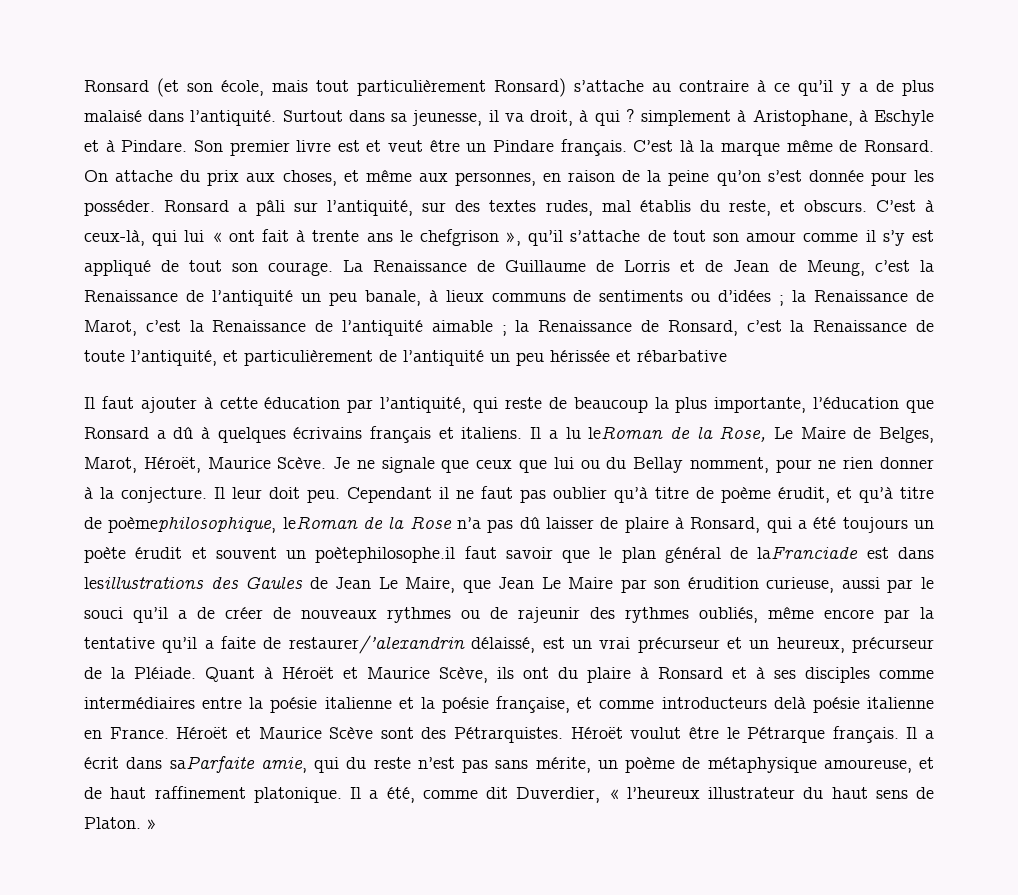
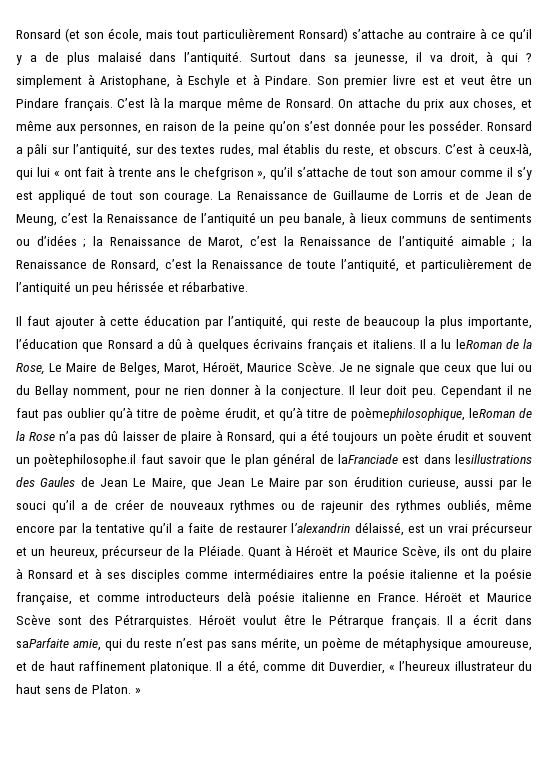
[637,350,727,362] rébarbative -> [182,281,249,292] rébarbative.
[288,635,465,654] restaurer/’alexandrin -> [236,523,351,533] restaurer l’alexandrin

